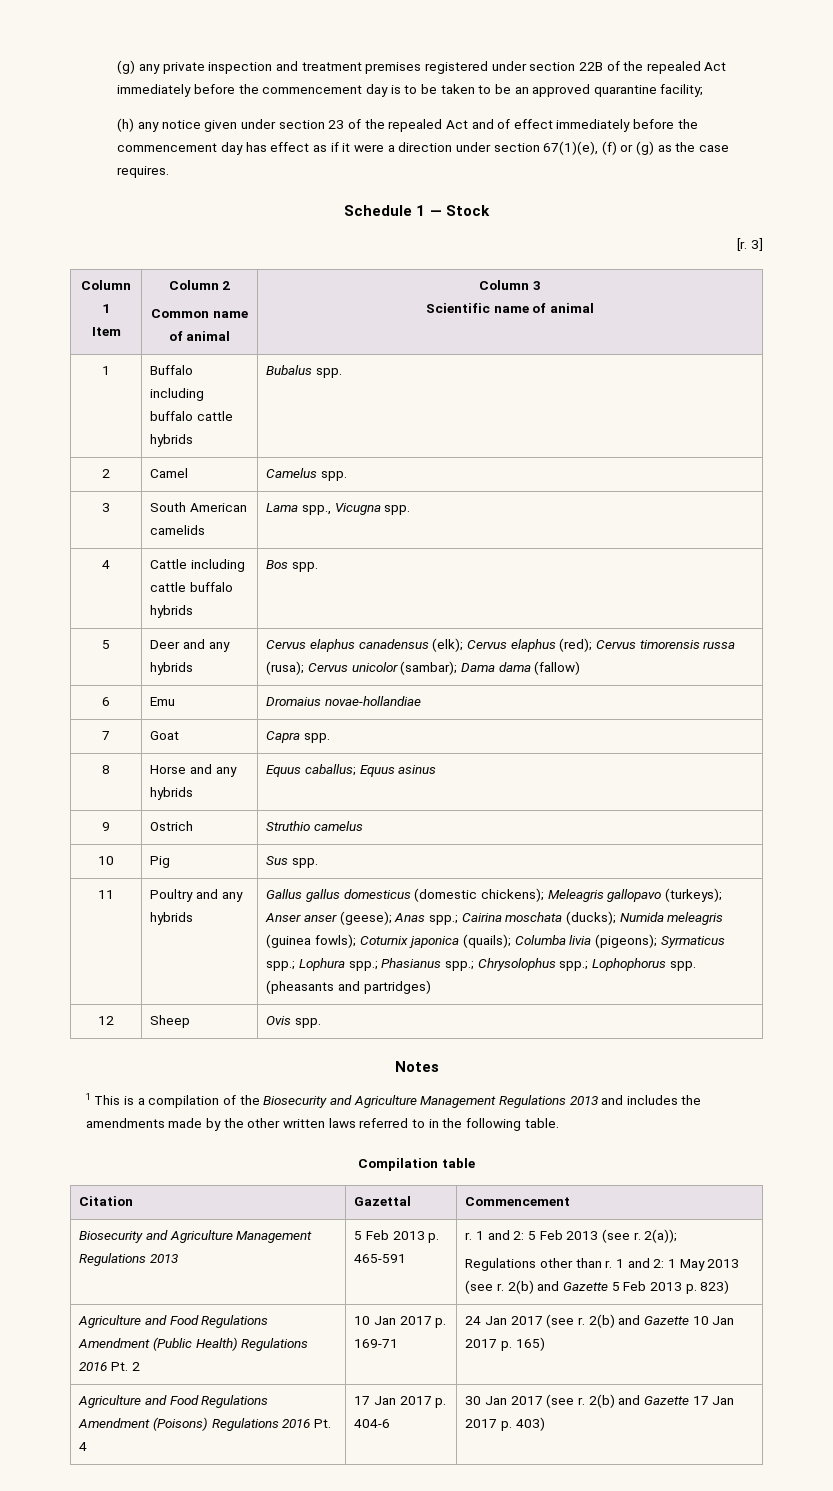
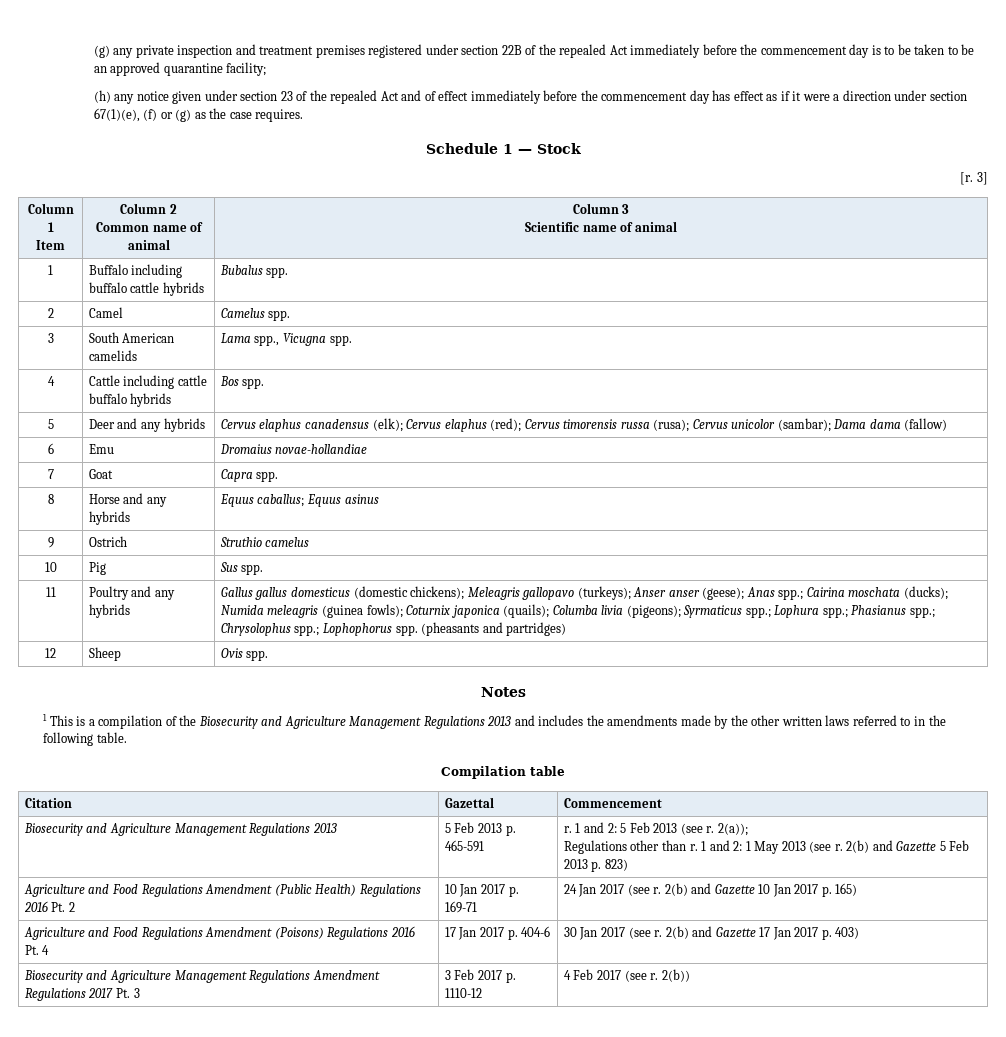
(545, 1424) none -> [23,970,380,983] [24,988,140,1001] [444,969,516,983] [444,988,482,998] [563,969,690,982] // Biosecurity and Agriculture Management Regulations Amendment Regulations 2017 Pt. 3 | 3 Feb 2017 p. 1110-12 | 4 Feb 2017 (see r. 2(b))

